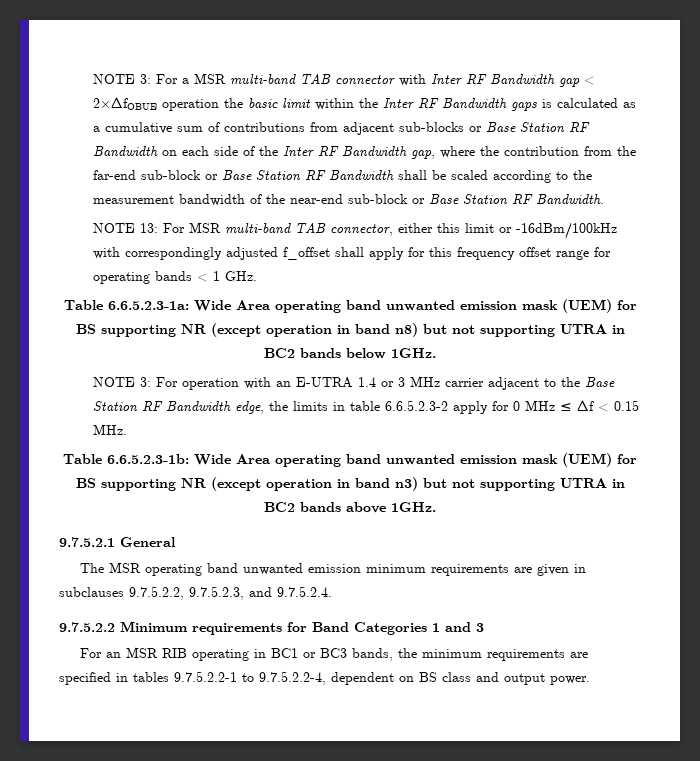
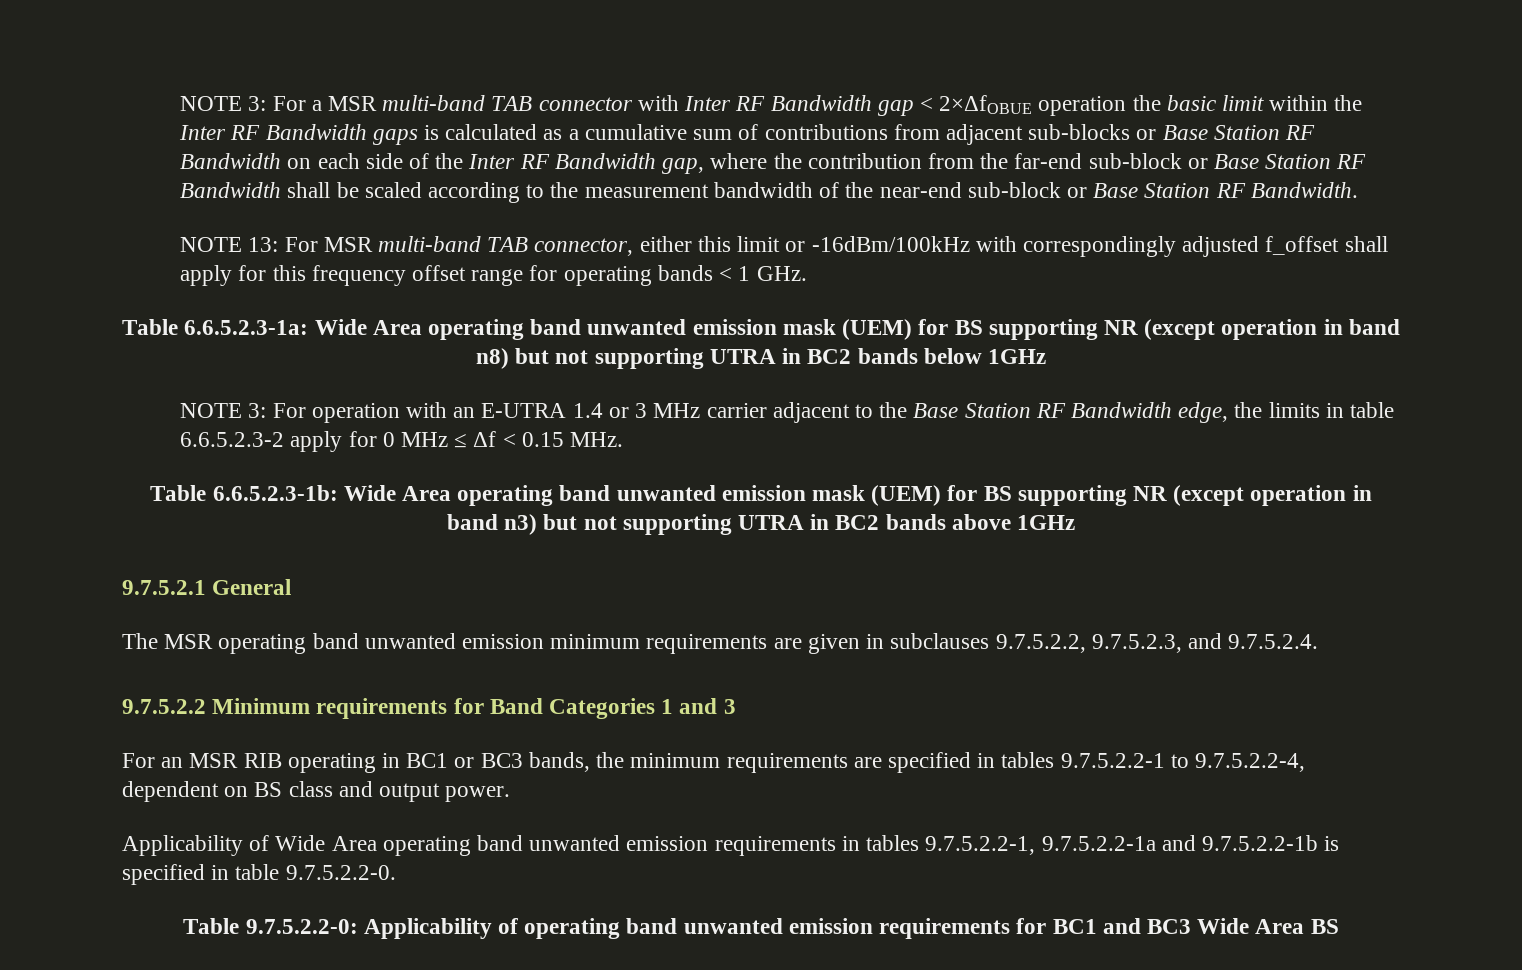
[391,348,436,358] 1GHz. -> [987,349,1046,364] 1GHz
[391,502,436,512] 1GHz. -> [1017,515,1076,530] 1GHz
(590, 680) none -> [122,835,1340,856] [122,864,396,885] [183,918,1339,939] // Applicability of Wide Area operating band unwanted emission requirements in tables 9.7.5.2.2-1, 9.7.5.2.2-1a and 9.7.5.2.2-1b is specified in table 9.7.5.2.2-0. // Table 9.7.5.2.2-0: Applicability of operating band unwanted emission requirements for BC1 and BC3 Wide Area BS

